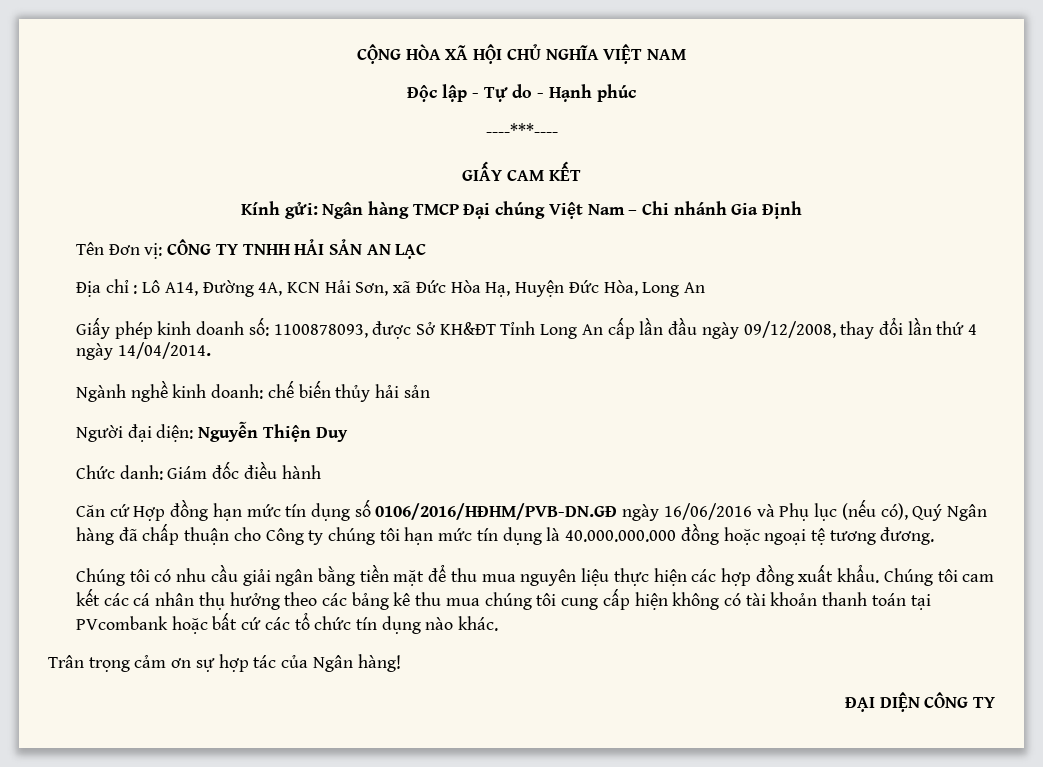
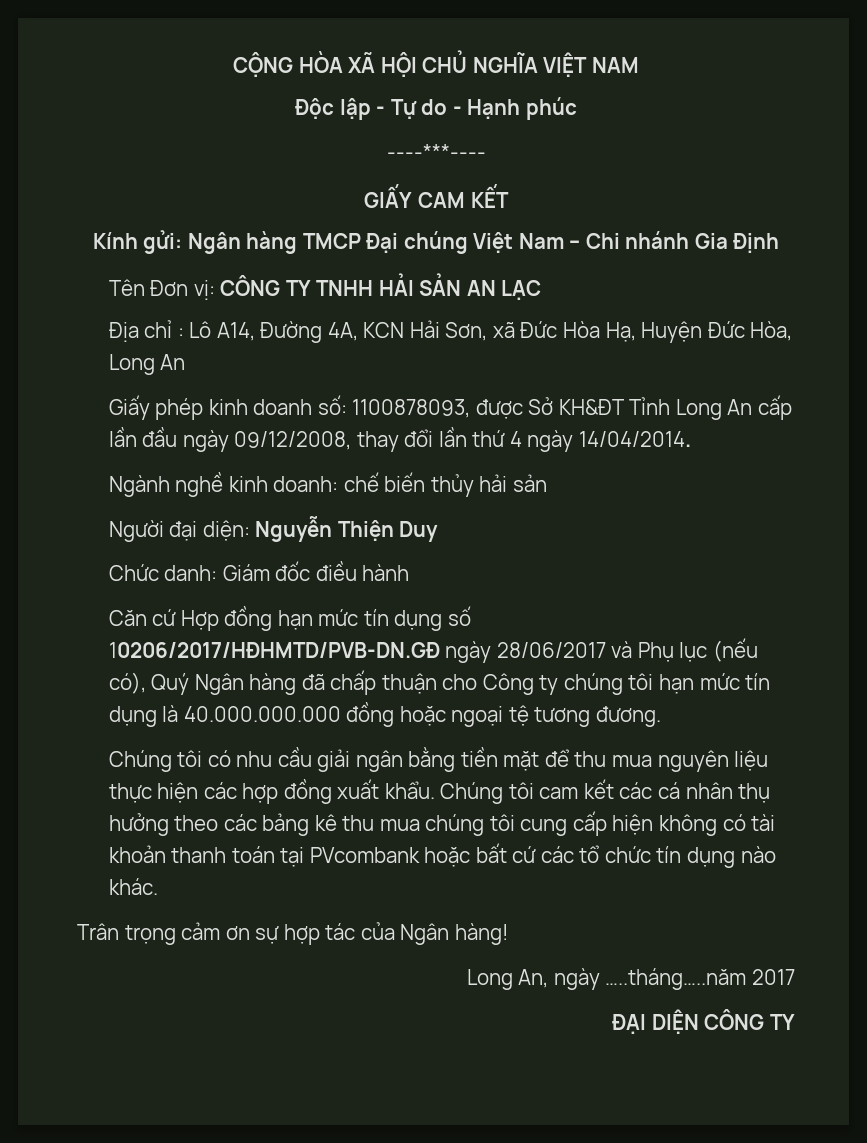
[375,503,752,521] 0106/2016/HĐHM/PVB-DN.GĐ ngày 16/06/2016 -> [108,641,606,663] 10206/2017/HĐHMTD/PVB-DN.GĐ ngày 28/06/2017
(401, 663) none -> [466,968,795,990] // Long An, ngày …..tháng…..năm 2017

